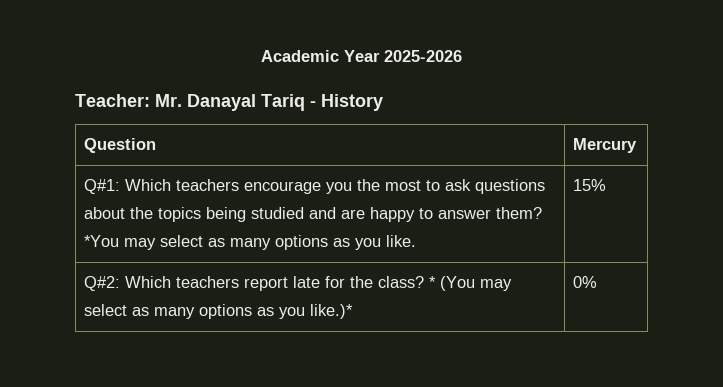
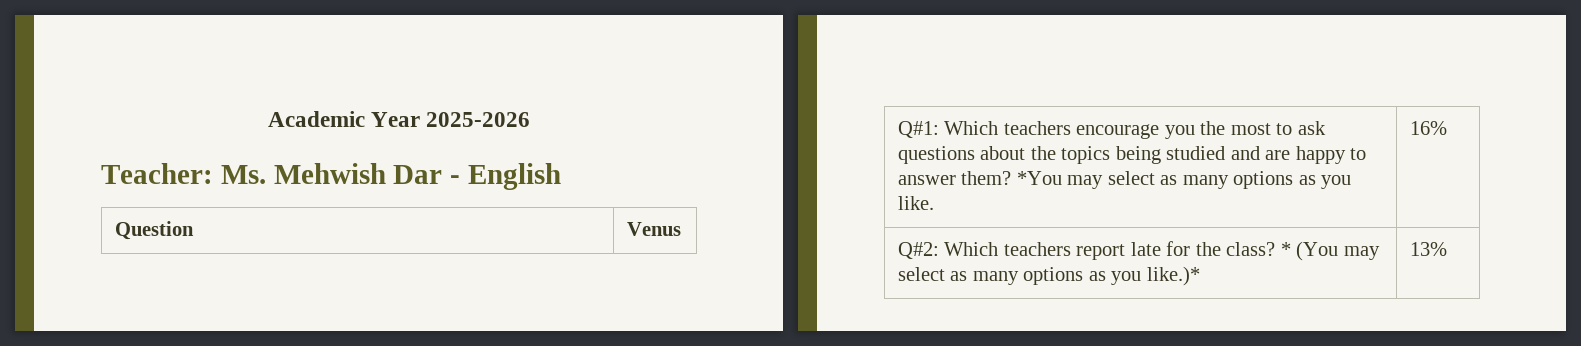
[155,94,383,111] Mr. Danayal Tariq - History -> [220,163,562,190] Ms. Mehwish Dar - English
[573,138,638,153] Mercury -> [626,222,681,236] Venus
[573,179,607,191] 15% -> [1409,121,1447,135] 16%
[573,276,598,288] 0% -> [1409,242,1447,256] 13%

